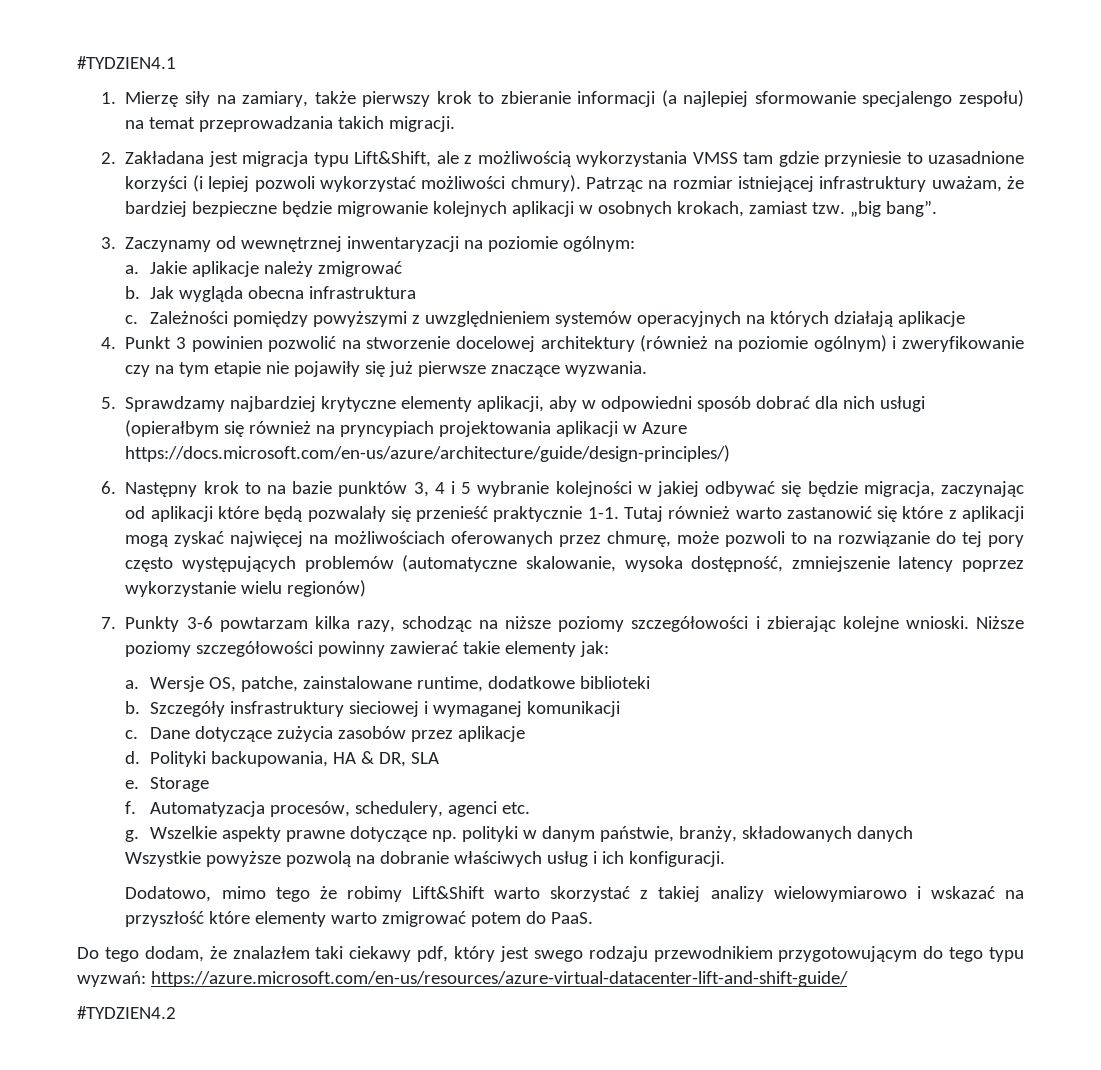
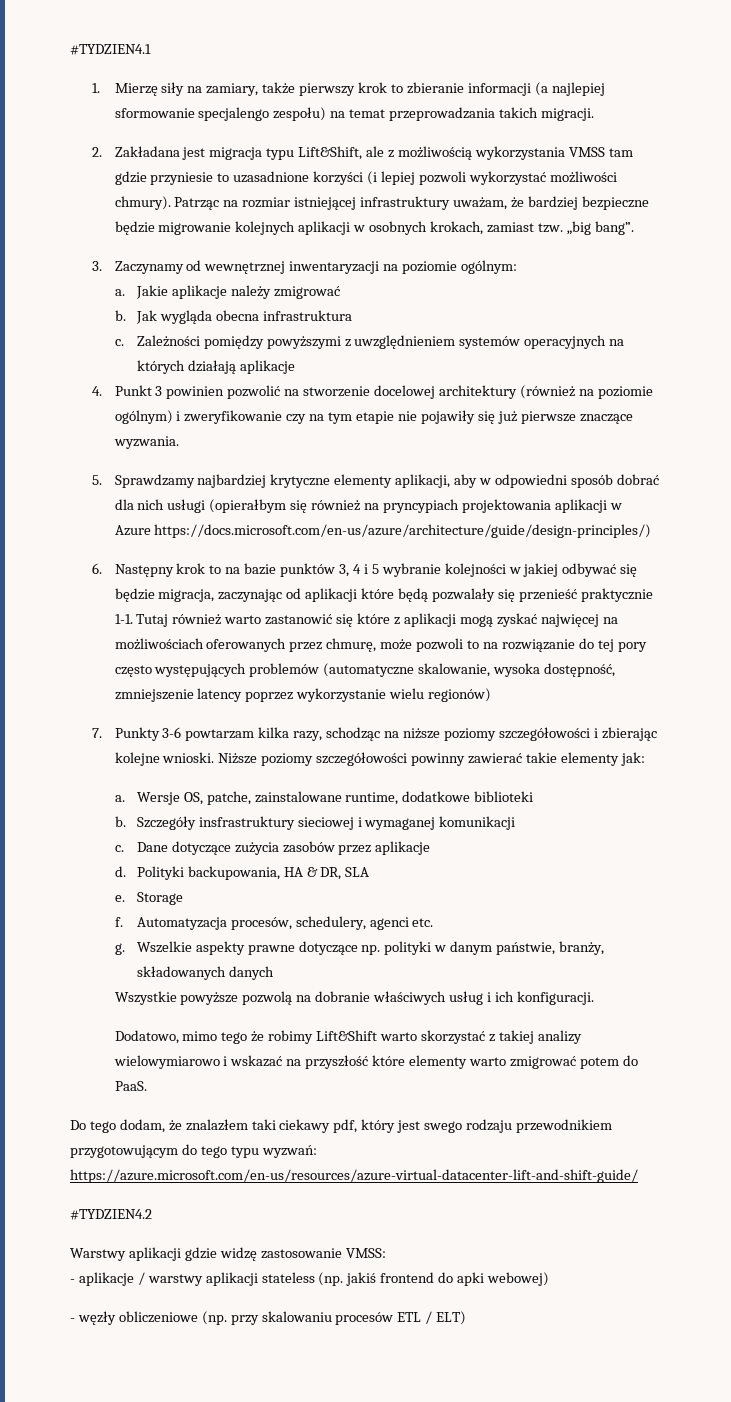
(176, 1012) none -> [70,1247,386,1261] [70,1272,550,1286] [70,1311,467,1325] // Warstwy aplikacji gdzie widzę zastosowanie VMSS: // - aplikacje / warstwy aplikacji stateless (np. jakiś frontend do apki webowej) // - węzły obliczeniowe (np. przy skalowaniu procesów ETL / ELT)

